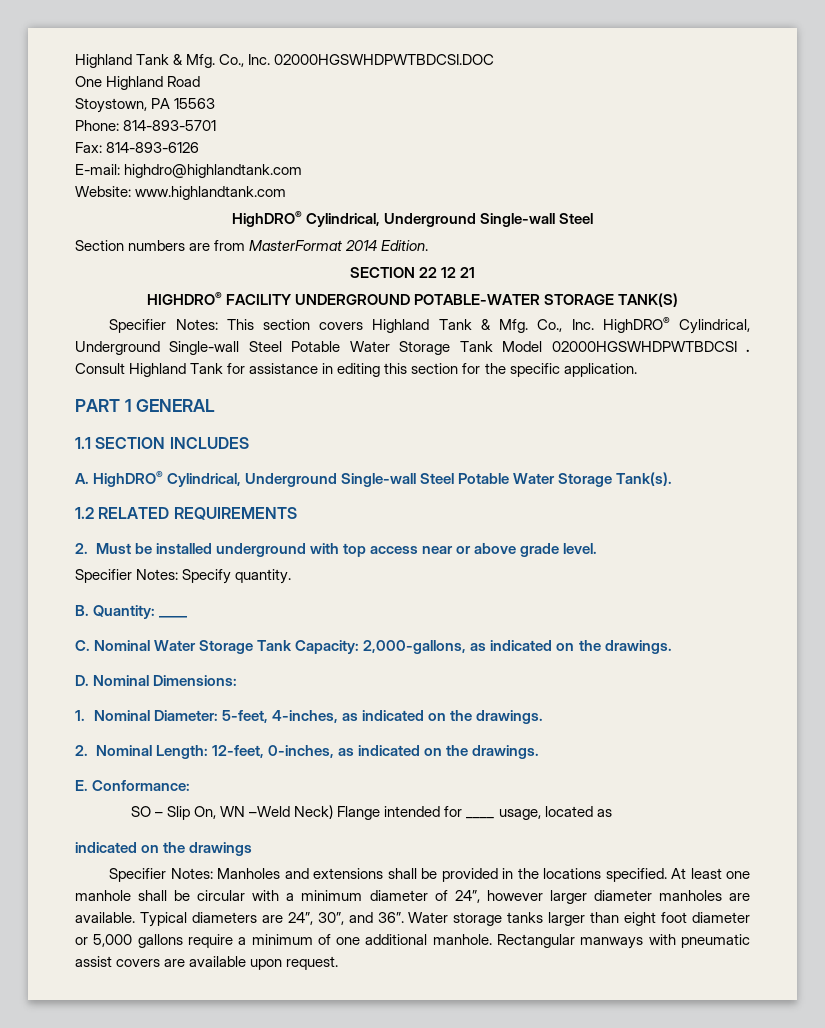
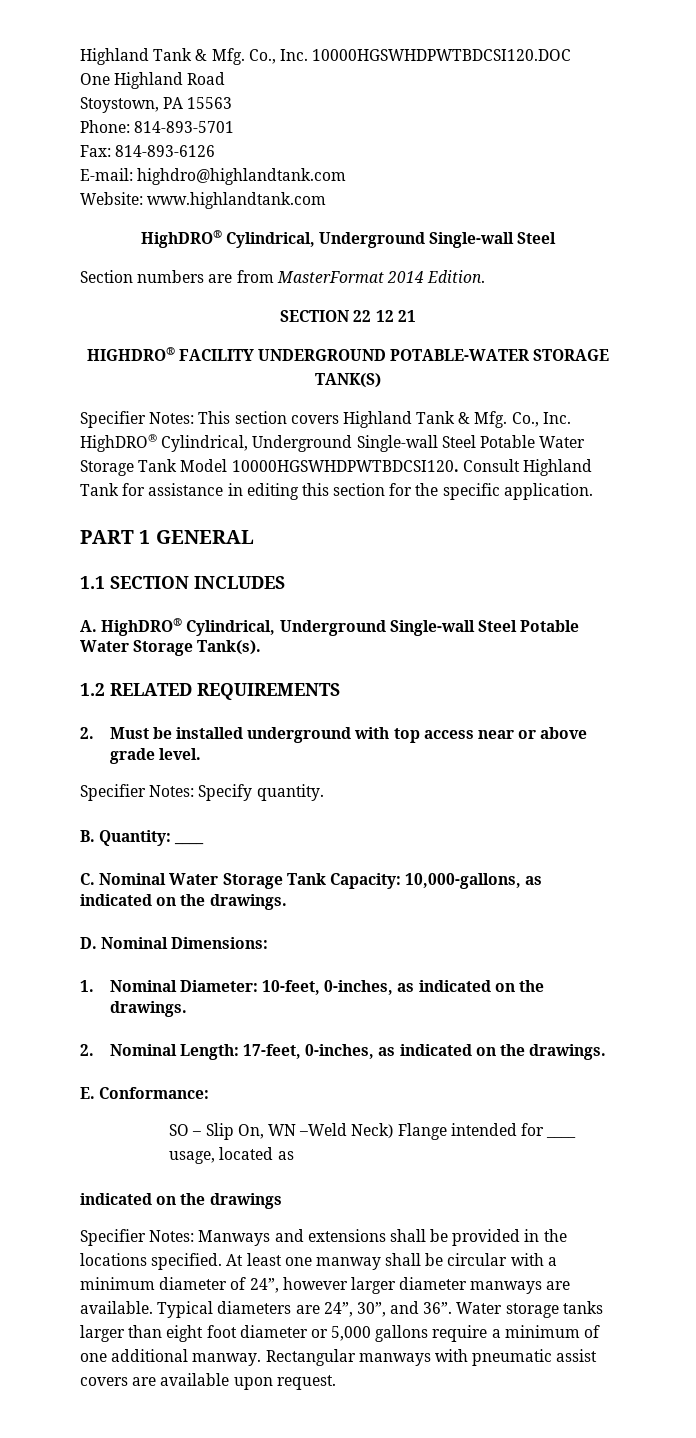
[75,54,495,68] Highland Tank & Mfg. Co., Inc. 02000HGSWHDPWTBDCSI.DOC -> [80,48,572,65] Highland Tank & Mfg. Co., Inc. 10000HGSWHDPWTBDCSI120.DOC
[551,341,751,352] 02000HGSWHDPWTBDCSI . -> [231,460,459,472] 10000HGSWHDPWTBDCSI120.
[363,640,467,654] 2,000-gallons, -> [405,873,522,889] 10,000-gallons,
[221,710,338,723] 5-feet, 4-inches, -> [262,980,394,995] 10-feet, 0-inches,
[211,745,264,758] 12-feet, -> [243,1044,302,1059] 17-feet,
[217,868,281,879] Manholes -> [198,1230,271,1246] Manways
[75,890,131,901] manhole -> [315,1257,381,1270] manway
[658,890,722,901] manholes -> [470,1281,543,1294] manways
[432,934,492,945] manhole. -> [192,1353,262,1366] manway.

